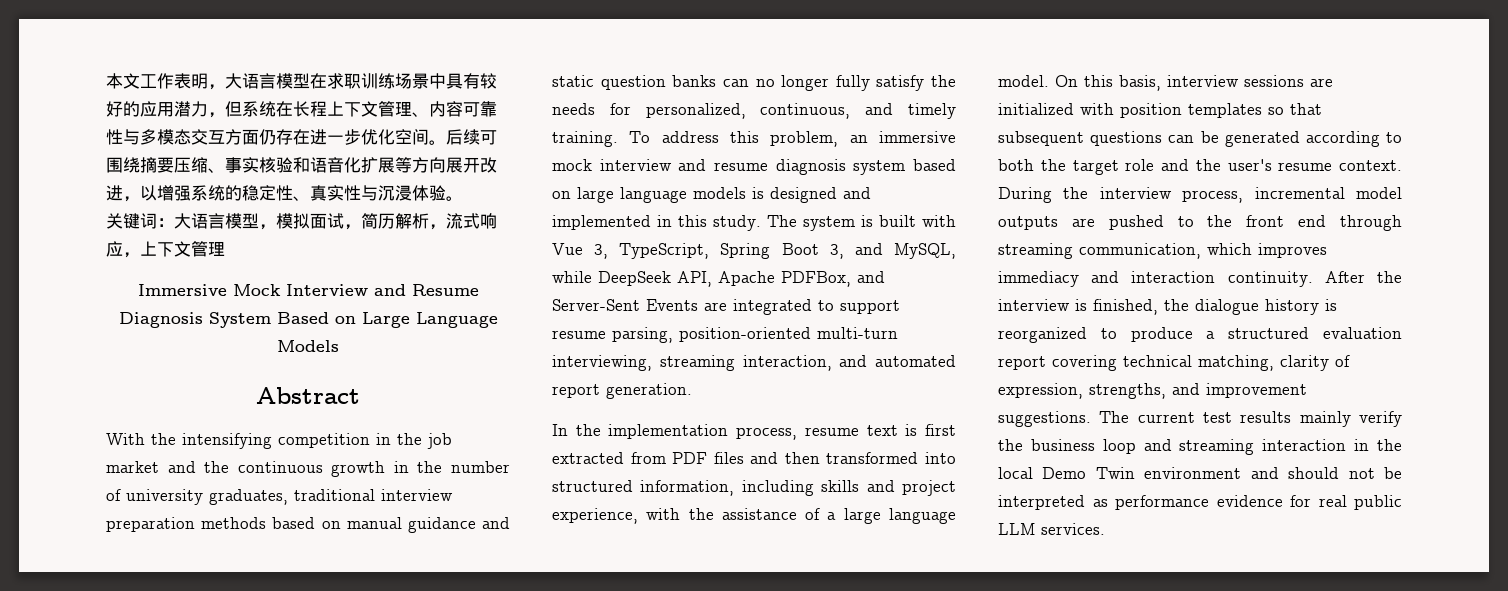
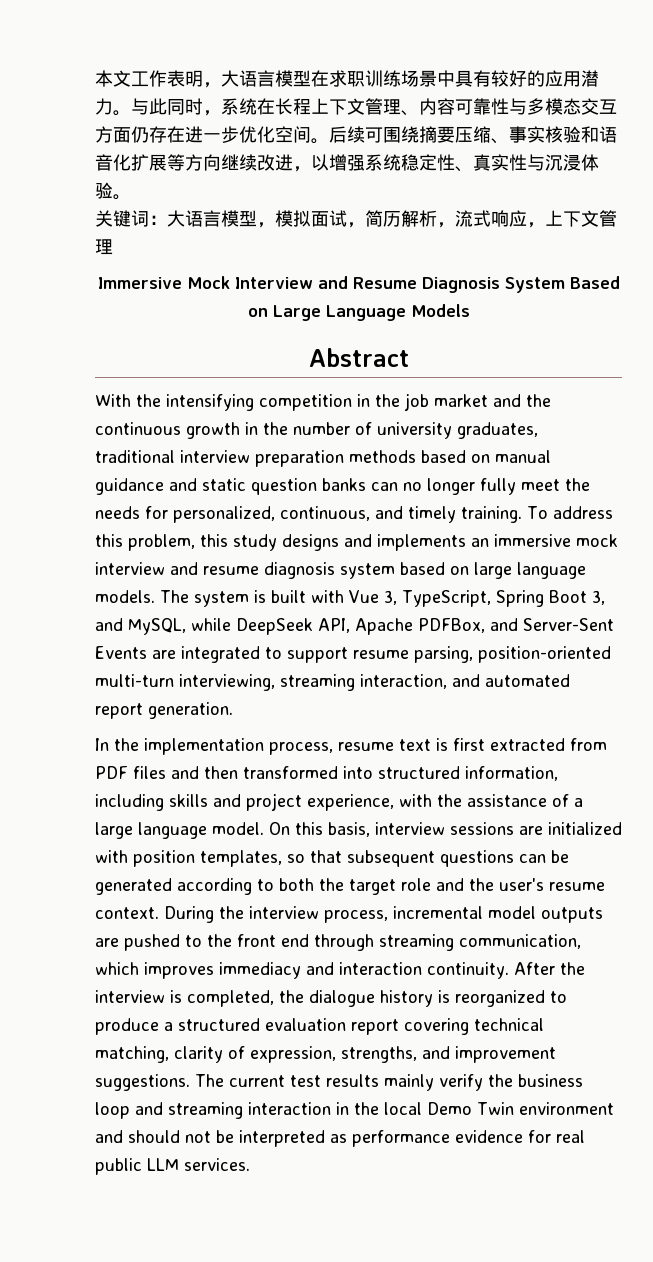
[208,101,242,118] ，但 -> [113,98,221,116] 。与此同时，
[446,157,480,173] 展开 -> [221,154,257,171] 继续
[225,185,242,201] 的 -> (401, 162) none
[876,75,925,91] satisfy -> [521,479,560,491] meet
(839, 139) none -> [200,534,466,551] this study designs and implements
[693,187,871,203] [552,215,761,231] models is designed and implemented in this study. -> [95,590,155,603] models.
[1188,103,1262,118] templates -> [200,850,282,867] templates,
[1093,299,1158,315] finished, -> [187,990,274,1007] completed,

